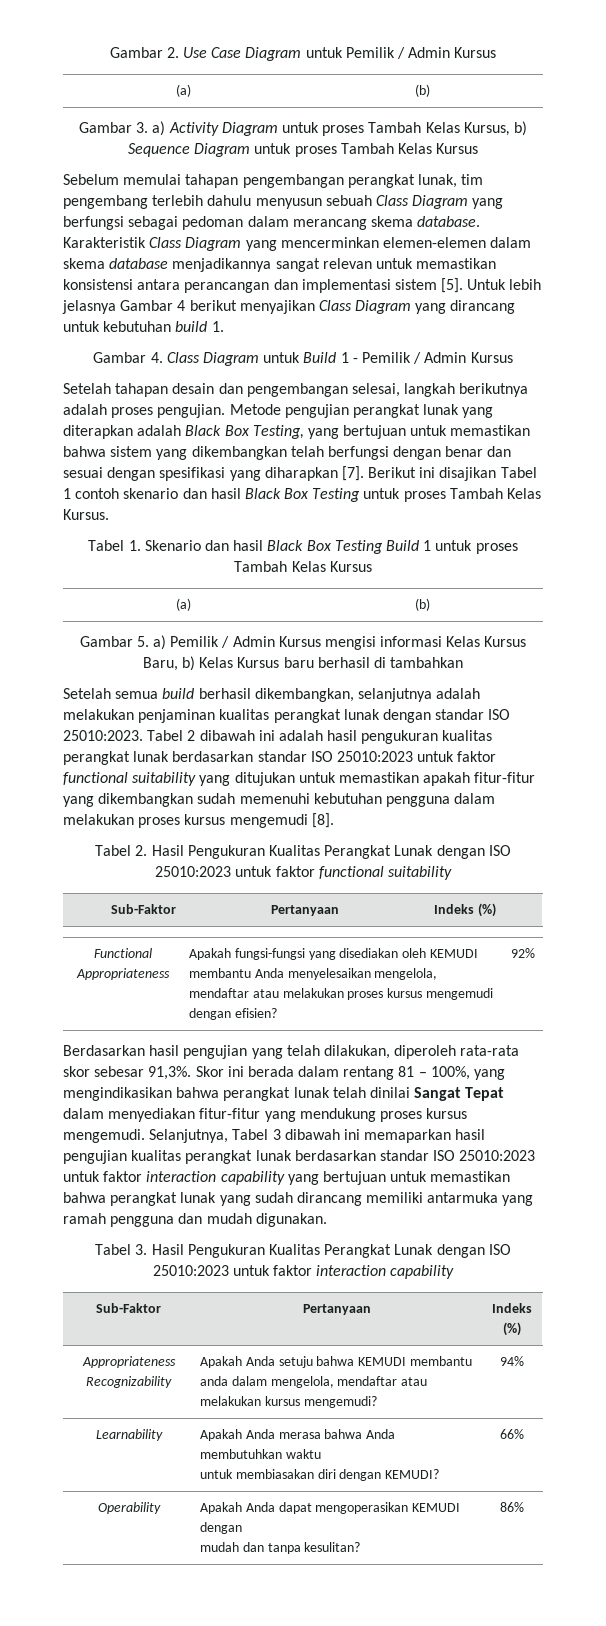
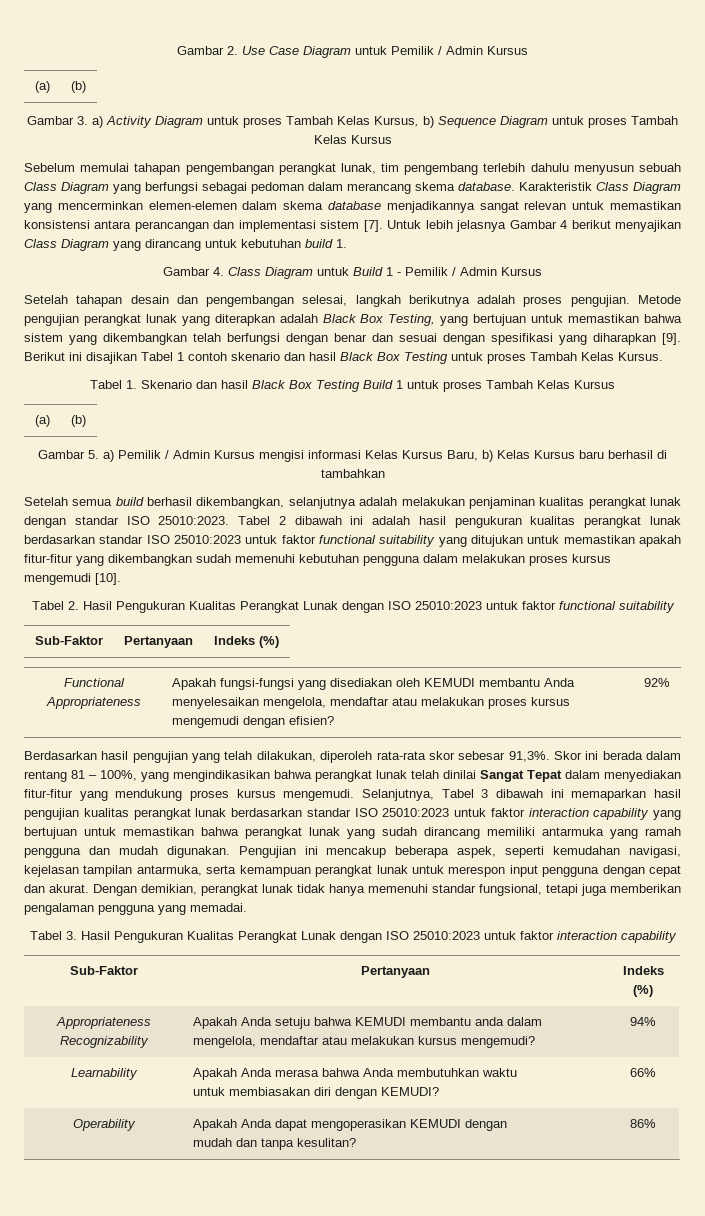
[441,278,464,293] [5]. -> [363,220,383,232] [7].
[341,466,364,481] [7]. -> [662,333,681,345] [9].
[311,813,334,828] [8]. -> [95,573,121,585] [10].
(327, 1220) none -> [238,846,681,858] [24,865,681,877] [24,884,681,896] [24,903,247,915] Pengujian ini mencakup beberapa aspek, seperti kemudahan navigasi, kejelasan tampilan antarmuka, serta kemampuan perangkat lunak untuk merespon input pengguna dengan cepat dan akurat. Dengan demikian, perangkat lunak tidak hanya memenuhi standar fungsional, tetapi juga memberikan pengalaman pengguna yang memadai.

